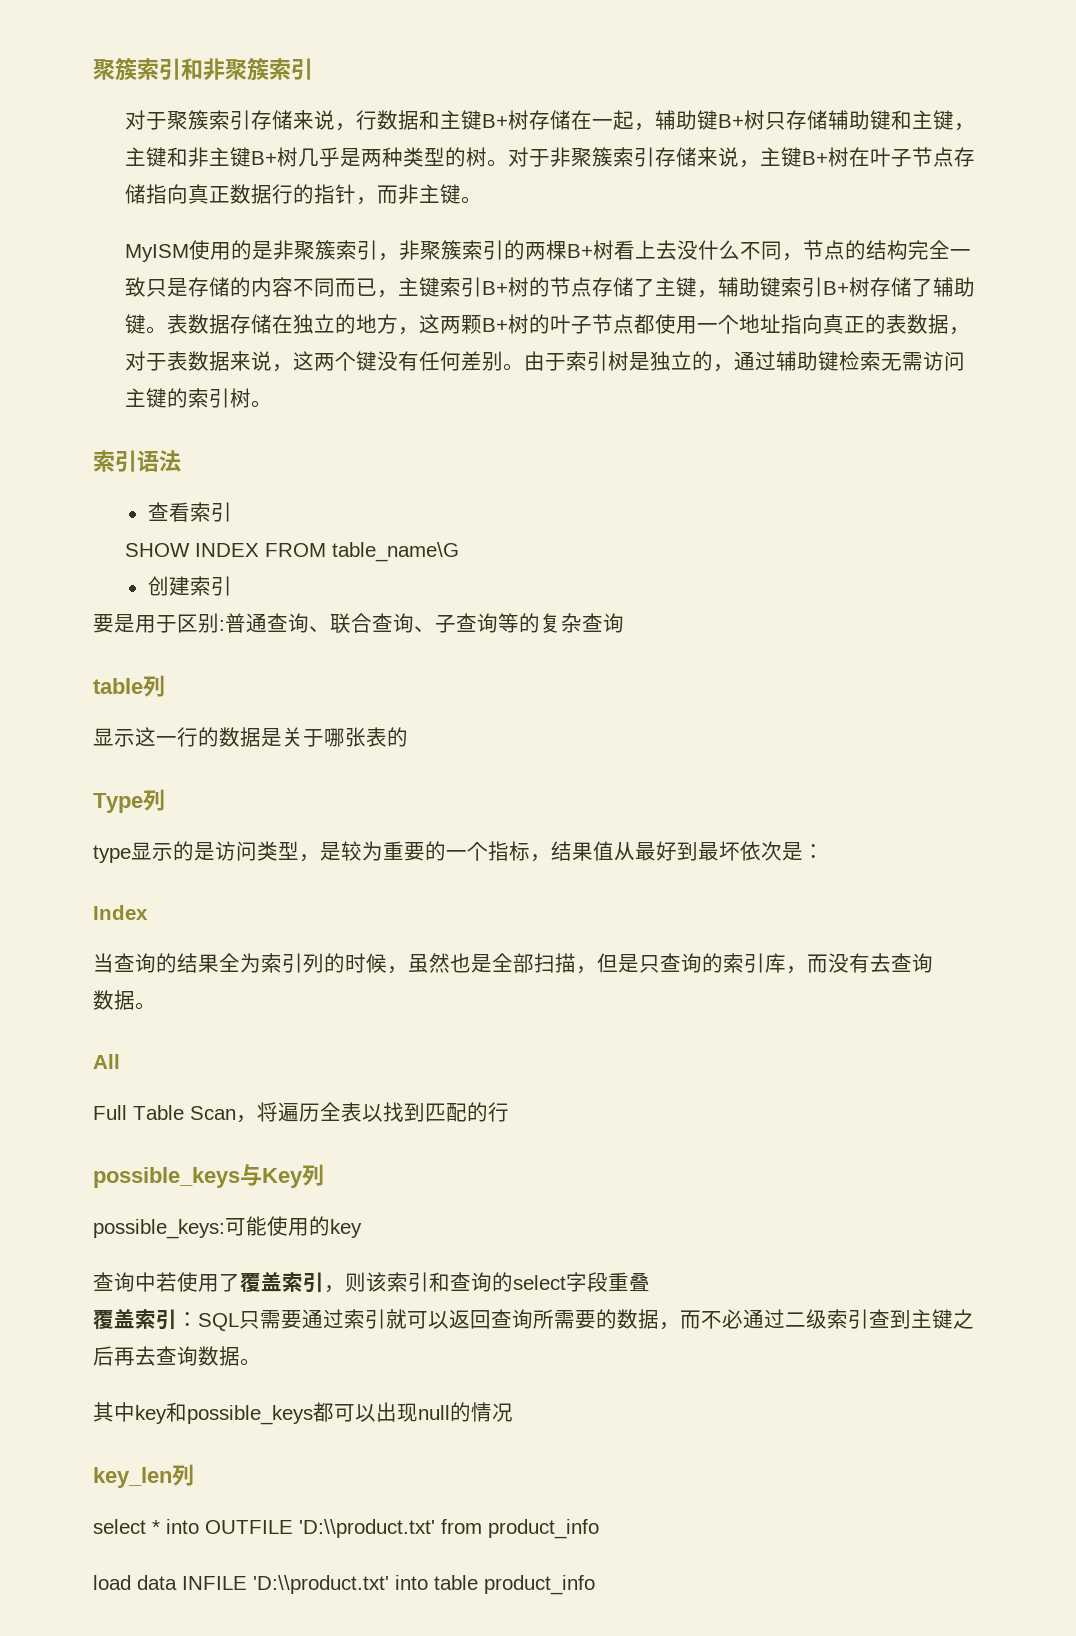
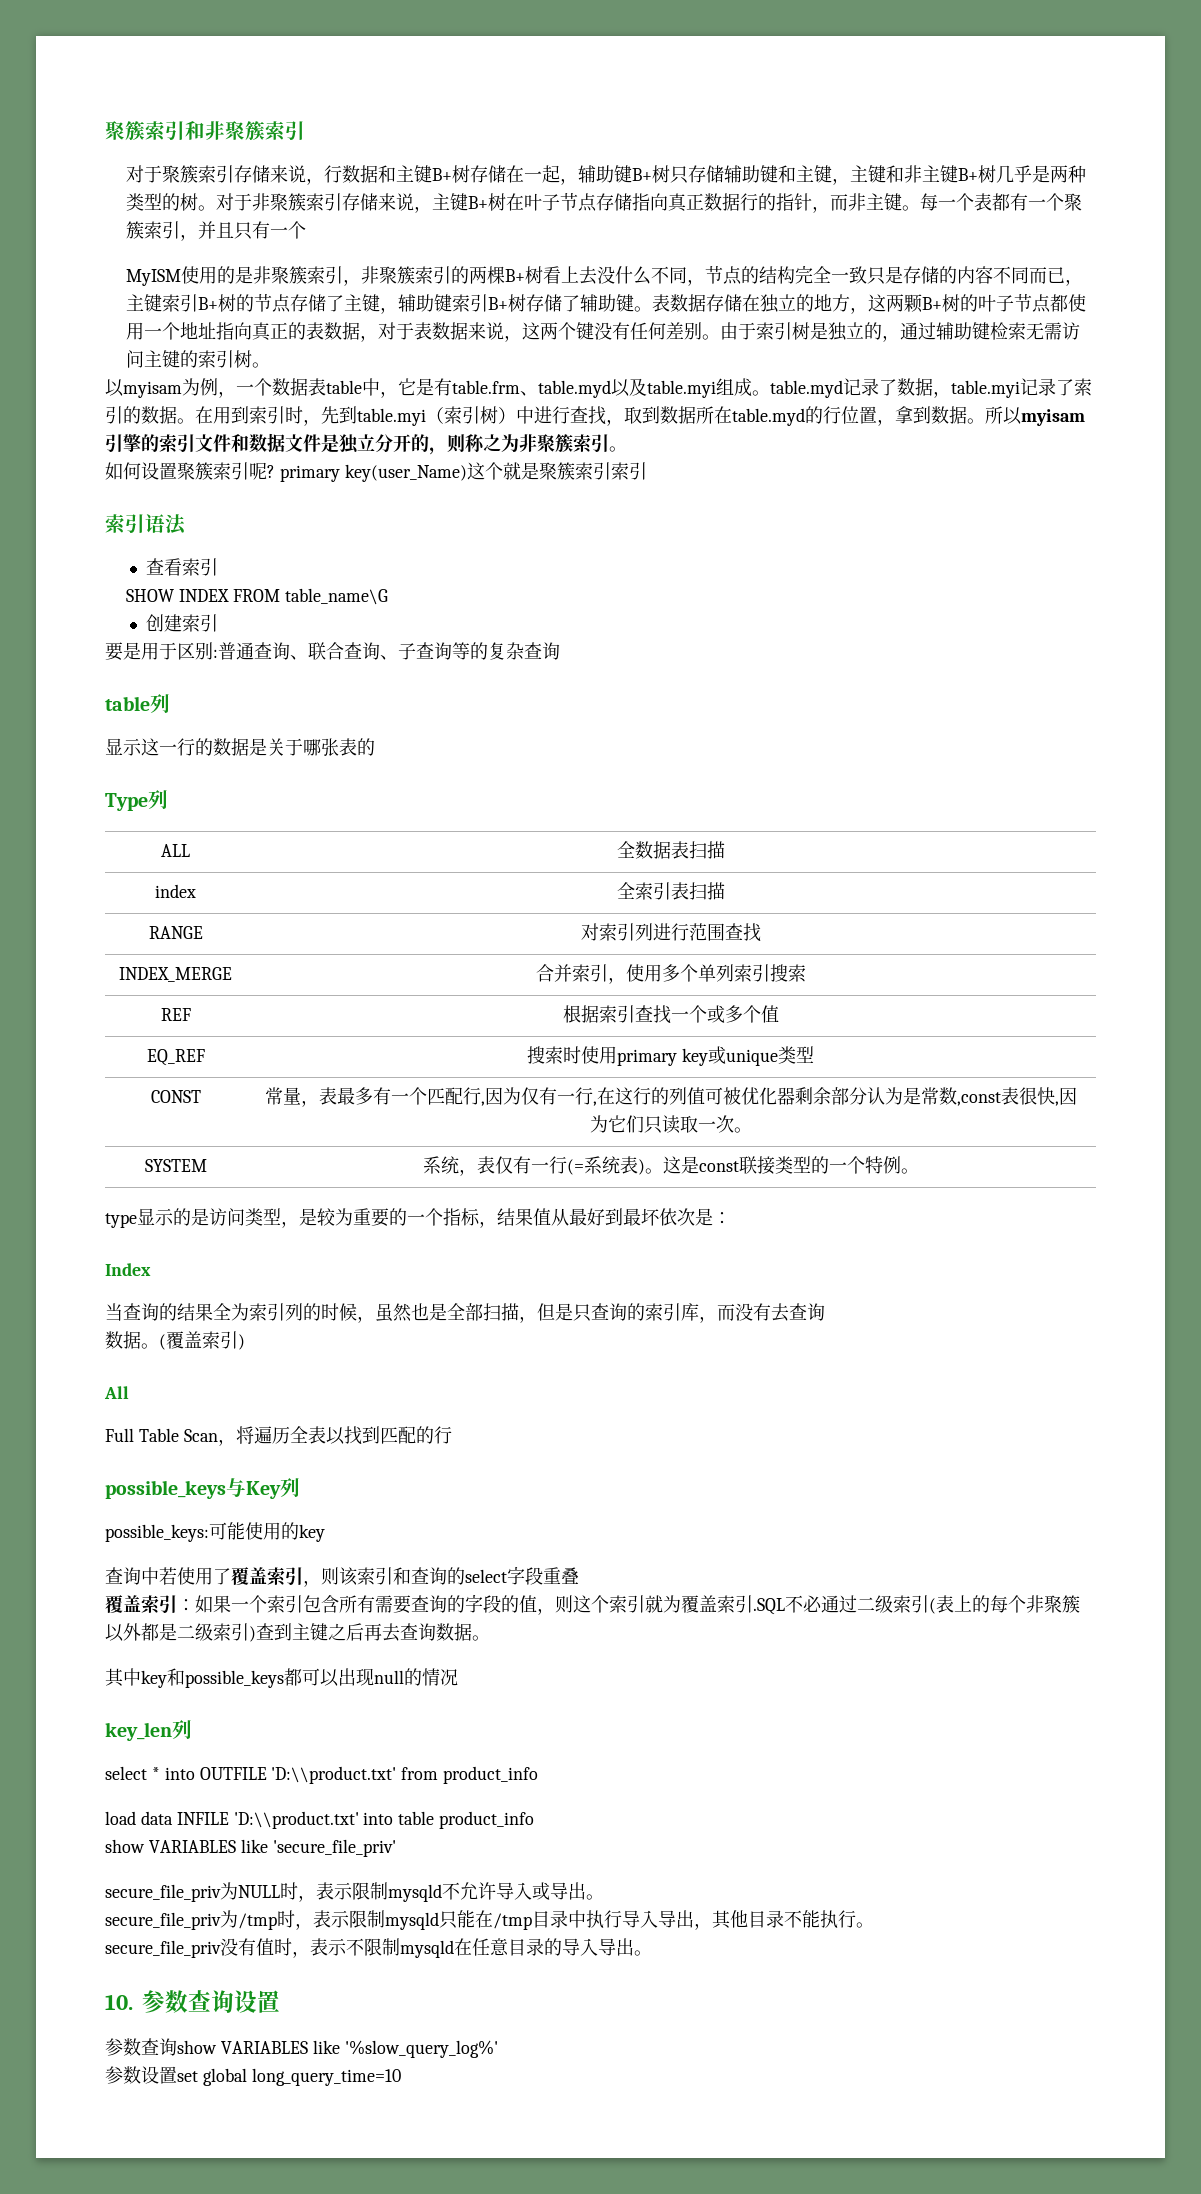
(482, 200) none -> [920,193,1083,211] [126,221,307,241] 每一个表都有一个聚簇索引，并且只有一个
(272, 404) none -> [105,378,1092,398] [105,406,1085,426] [105,433,627,455] [105,462,647,482] // 以myisam为例，一个数据表table中，它是有table.frm、table.myd以及table.myi组成。table.myd记录了数据，table.myi记录了索引的数据。在用到索引时，先到table.myi（索引树）中进行查找，取到数据所在table.myd的行位置，拿到数据。所以myisam引擎的索引文件和数据文件是独立分开的，则称之为非聚簇索引。 // 如何设置聚簇索引呢? primary key(user_Name)这个就是聚簇索引索引
(165, 800) none -> [161,844,190,857] [616,841,725,859] [155,884,196,898] [616,882,725,900] [148,926,203,939] [580,923,761,942] [119,967,232,982] [535,964,806,984] [160,1008,191,1021] [562,1005,779,1024] [146,1049,205,1066] [527,1046,814,1066] [150,1090,201,1103] [264,1087,1077,1107] [589,1115,752,1134] [144,1159,207,1172] [422,1156,919,1176] // ALL | 全数据表扫描 // index | 全索引表扫描 // RANGE | 对索引列进行范围查找 // INDEX_MERGE | 合并索引，使用多个单列索引搜索 // REF | 根据索引查找一个或多个值 // EQ_REF | 搜索时使用primary key或unique类型 // CONST | 常量，表最多有一个匹配行,因为仅有一行,在这行的列值可被优化器剩余部分认为是常数,const表很快,因为它们只读取一次。 // SYSTEM | 系统，表仅有一行(=系统表)。这是const联接类型的一个特例。
(156, 1006) none -> [159,1331,245,1350] (覆盖索引)
[198,1309,869,1331] SQL只需要通过索引就可以返回查询所需要的数据，而不必通过二级索引 -> [195,1594,1080,1615] [105,1623,256,1642] 如果一个索引包含所有需要查询的字段的值，则这个索引就为覆盖索引.SQL不必通过二级索引(表上的每个非聚簇以外都是二级索引)
(595, 1585) none -> [105,1839,396,1857] [105,1882,604,1902] [105,1910,874,1930] [105,1938,652,1958] [105,1990,280,2013] [105,2038,498,2058] [105,2066,401,2086] // show VARIABLES like 'secure_file_priv' // secure_file_priv为NULL时，表示限制mysqld不允许导入或导出。 // secure_file_priv为/tmp时，表示限制mysqld只能在/tmp目录中执行导入导出，其他目录不能执行。 // secure_file_priv没有值时，表示不限制mysqld在任意目录的导入导出。 // 10.参数查询设置 // 参数查询show VARIABLES like '%slow_query_log%' // 参数设置set global long_query_time=10

